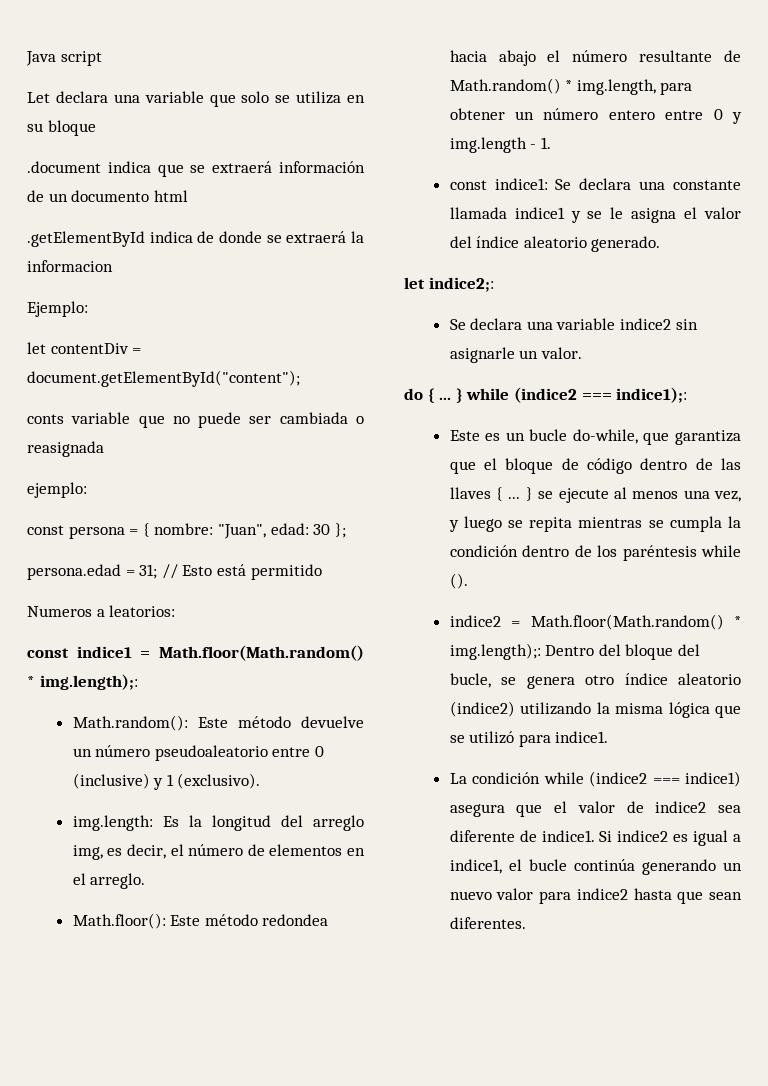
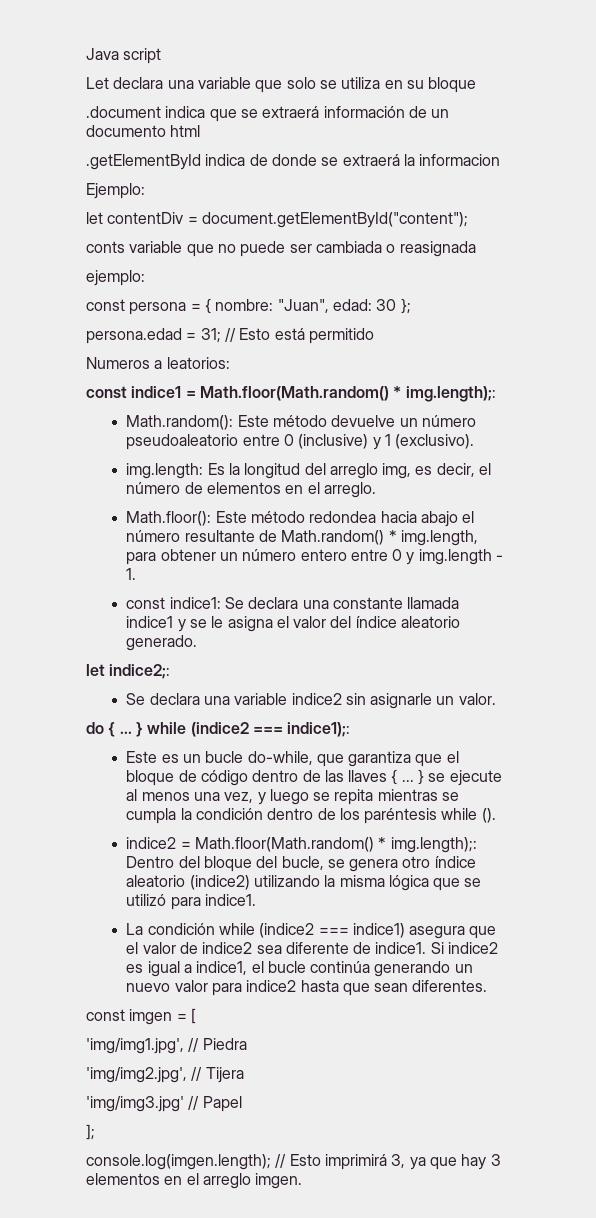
(526, 923) none -> [86,1008,196,1025] [86,1038,247,1054] [86,1067,244,1083] [86,1096,242,1112] [86,1124,95,1140] [86,1154,501,1170] [86,1173,303,1189] // const imgen = [ // 'img/img1.jpg', // Piedra // 'img/img2.jpg', // Tijera // 'img/img3.jpg' // Papel // ]; // console.log(imgen.length); // Esto imprimirá 3, ya que hay 3 elementos en el arreglo imgen.

